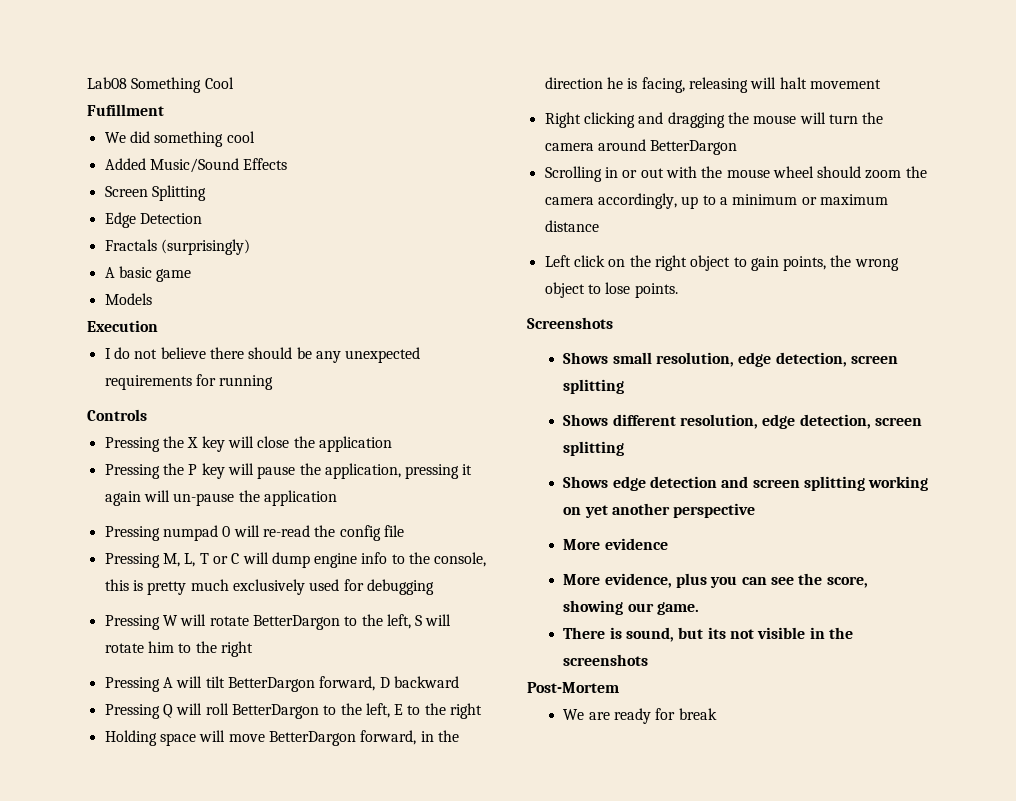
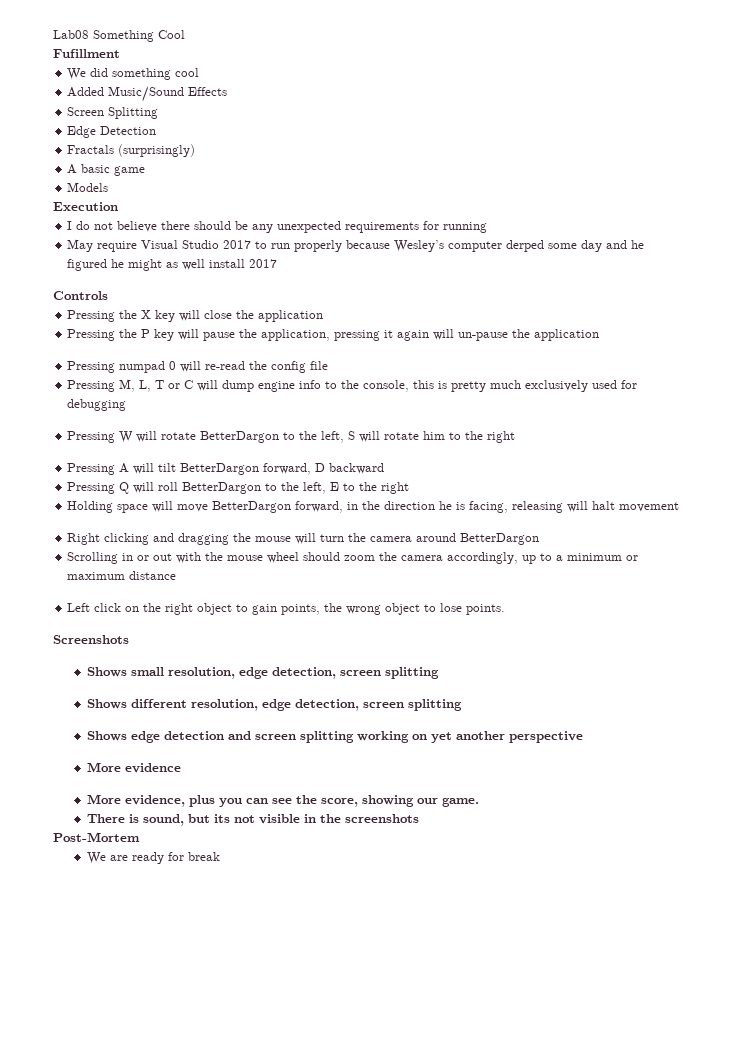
(274, 382) none -> [67,239,645,252] [67,259,278,271] // May require Visual Studio 2017 to run properly because Wesley’s computer derped some day and he figured he might as well install 2017

